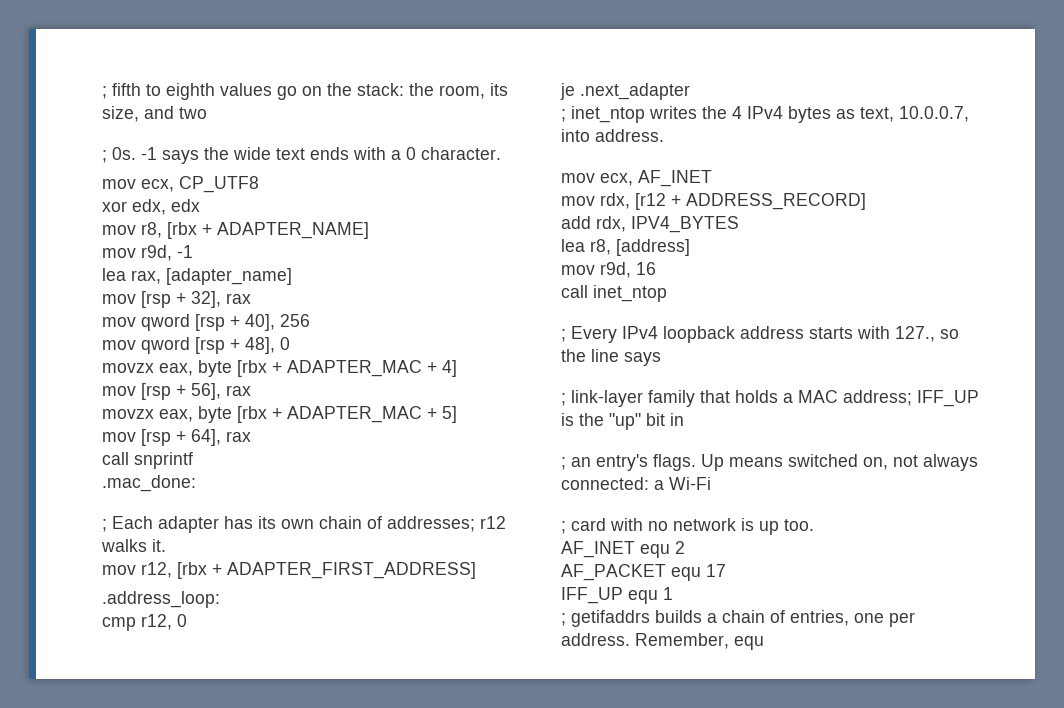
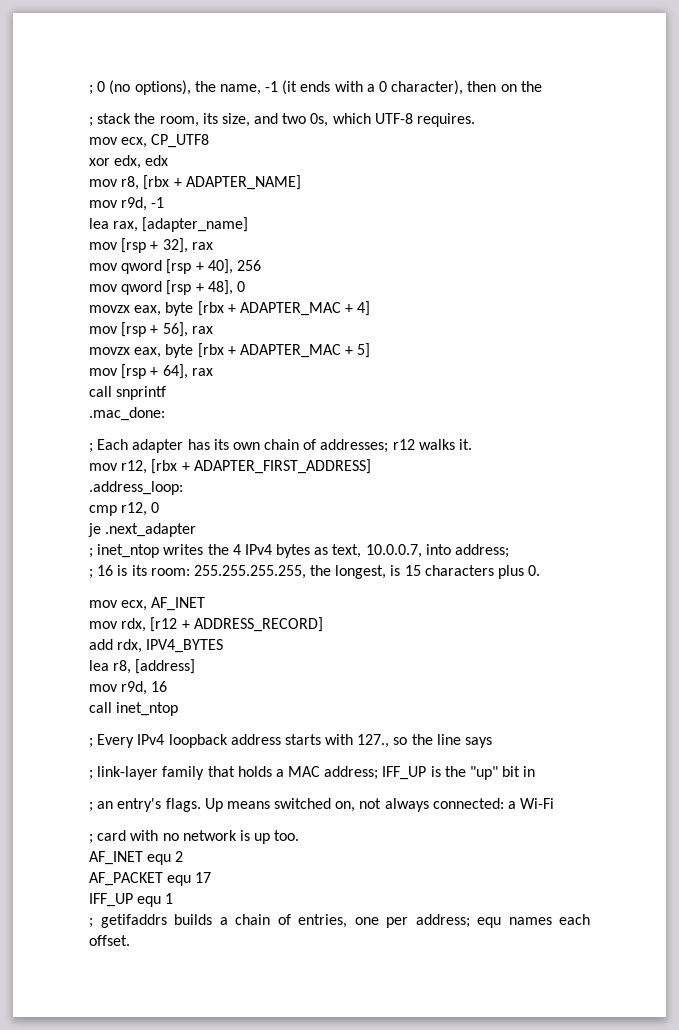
[102,83,297,100] ; fifth to eighth values go -> [89,80,497,95] ; 0 (no options), the name, -1 (it ends with a 0 character), then
[357,83,404,96] stack: -> [89,113,132,127] // ; stack
[102,147,501,164] // ; 0s. -1 says the wide text ends with a 0 character. -> [310,113,476,127] 0s, which UTF-8 requires.
[595,129,664,142] address. -> [455,544,510,558] [89,565,541,579] address; // ; 16 is its room: 255.255.255.255, the longest, is 15 characters plus 0.
[561,633,764,650] address. Remember, equ -> [415,914,590,928] [89,935,130,946] address; equ names each offset.

